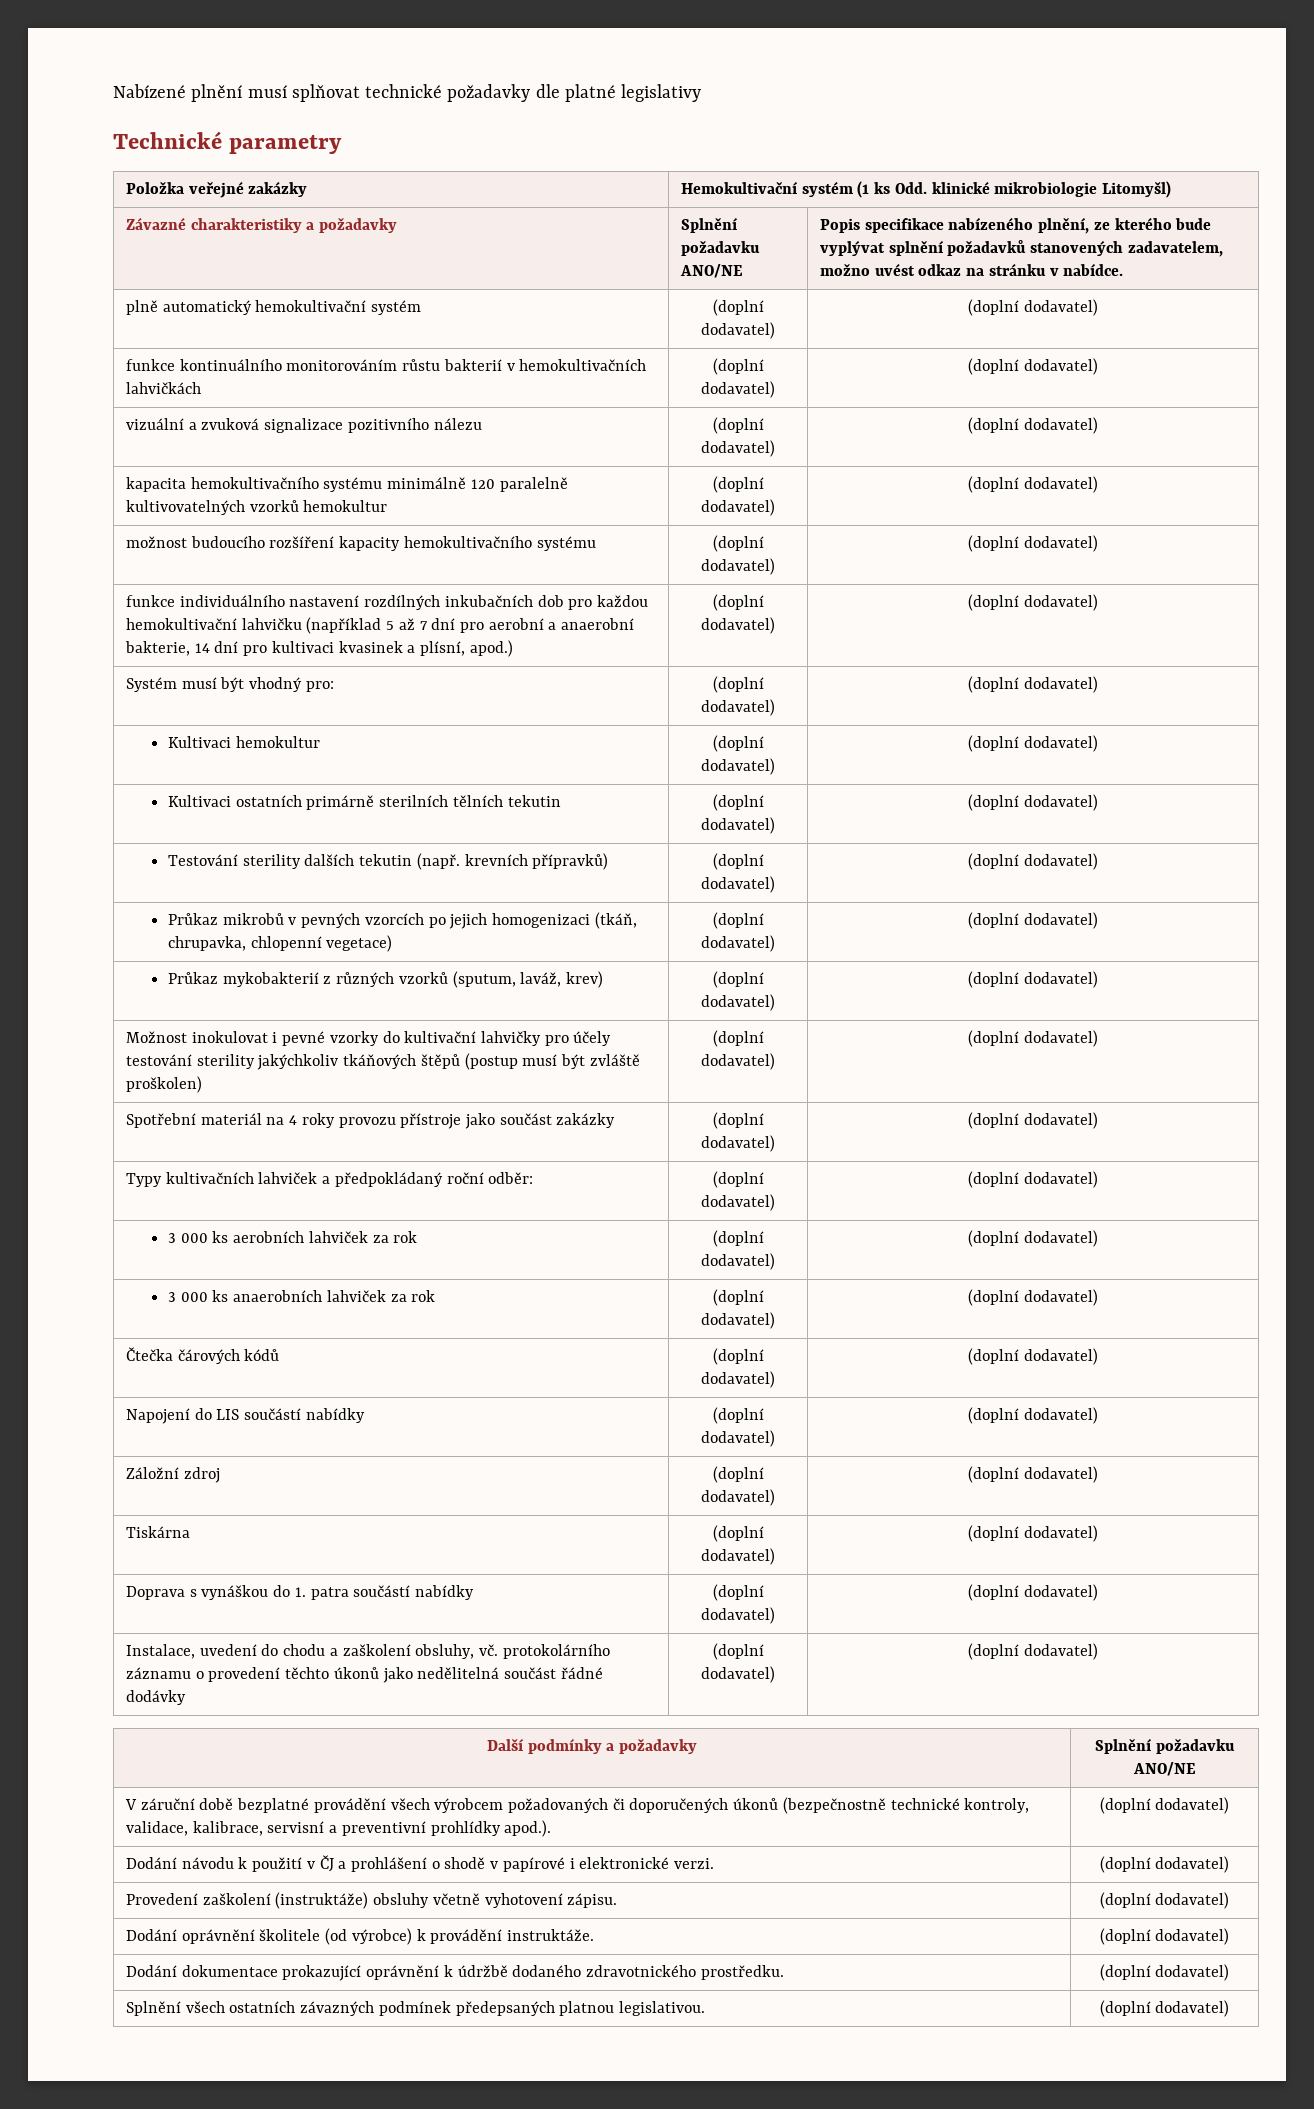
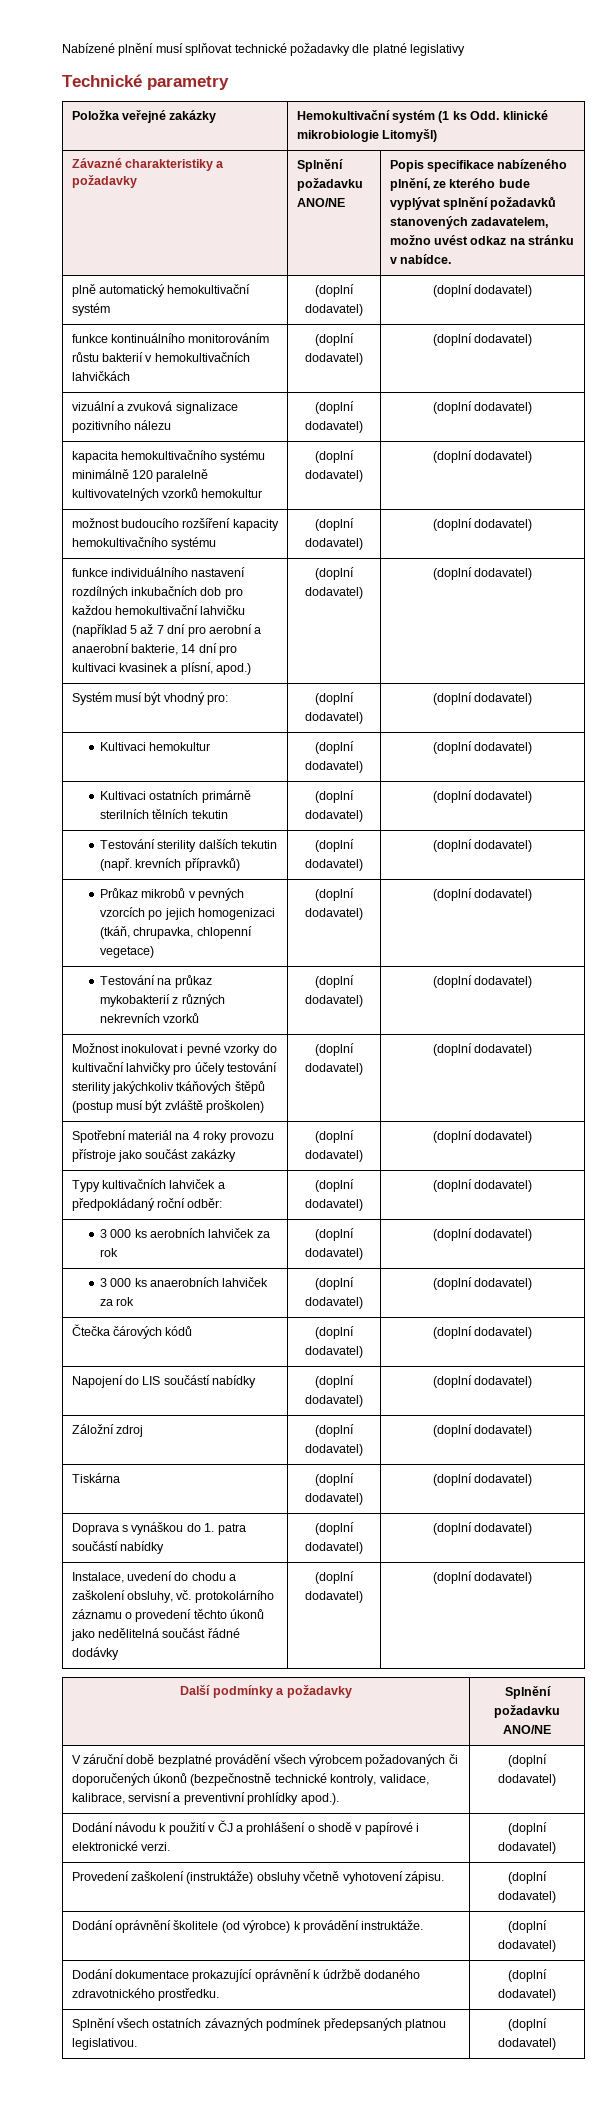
[167,972,218,984] Průkaz -> [99,975,212,988] Testování na průkaz
[398,971,603,988] vzorků (sputum, laváž, krev) -> [99,1013,200,1023] nekrevních vzorků

